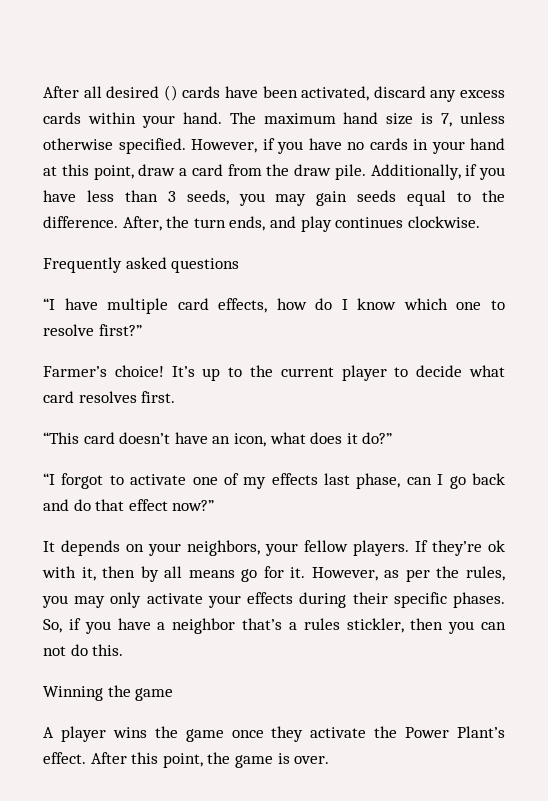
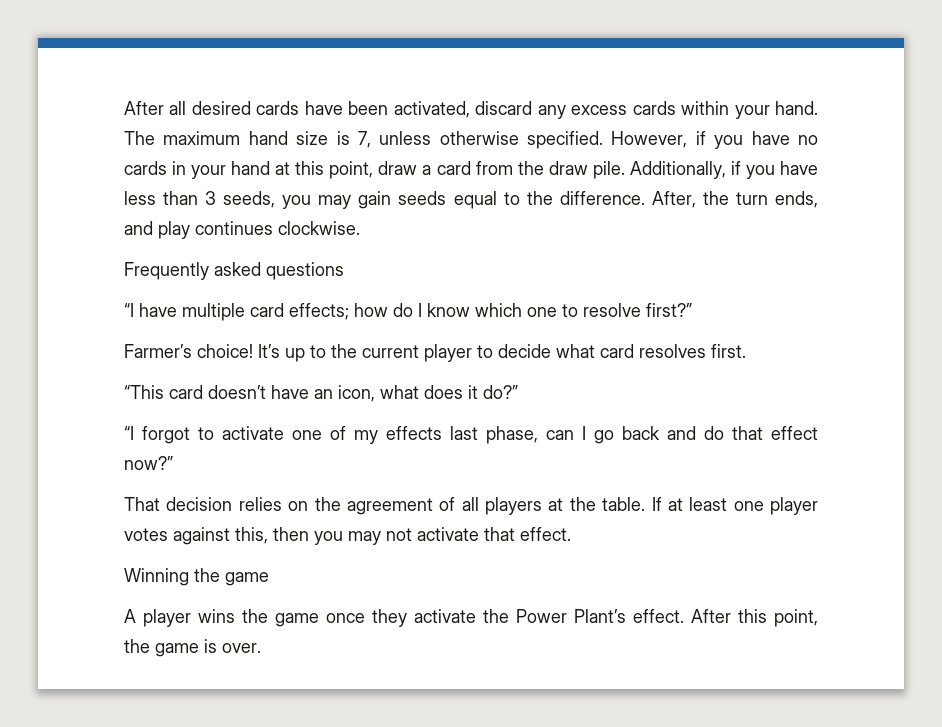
[163,85,178,101] () -> (251, 108) none
[218,298,268,313] effects, -> [289,303,349,320] effects;
[43,540,505,556] [42,566,506,582] [42,592,505,608] [43,618,506,634] [43,644,124,656] It depends on your neighbors, your fellow players. If they’re ok with it, then by all means go for it. However, as per the rules, you may only activate your effects during their specific phases. So, if you have a neighbor that’s a rules stickler, then you can not do this. -> [124,497,818,515] [124,527,571,545] That decision relies on the agreement of all players at the table. If at least one player votes against this, then you may not activate that effect.

